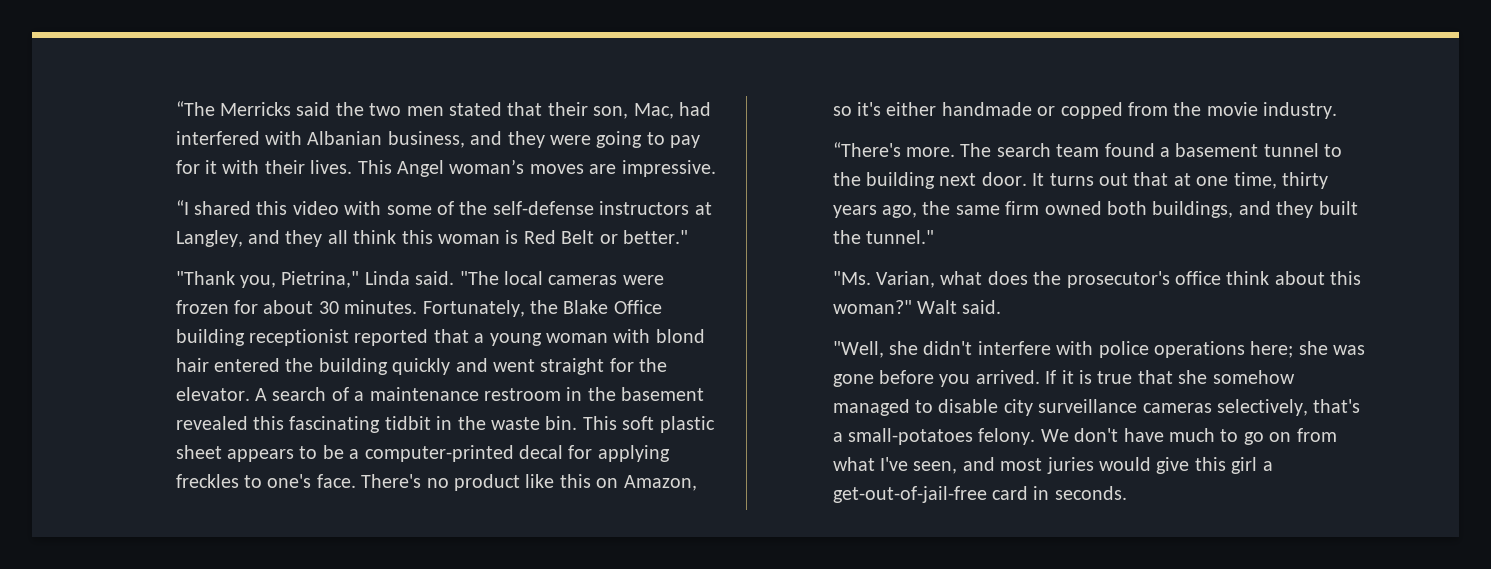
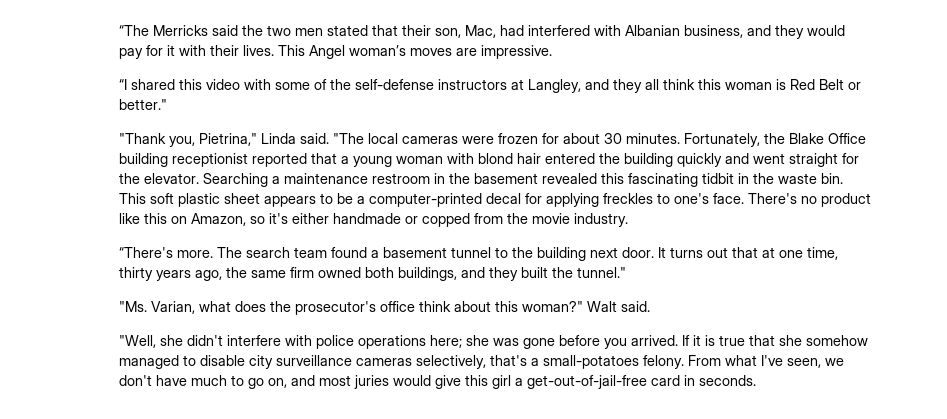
[550,131,665,148] were going to -> [807,25,846,36] would
[255,387,349,401] A search of -> [203,173,269,187] Searching
[1040,429,1069,442] We -> [688,355,845,368] From what I've seen, we
[1269,428,1337,442] [832,457,958,474] on from what I've seen, -> [268,378,288,388] on,

